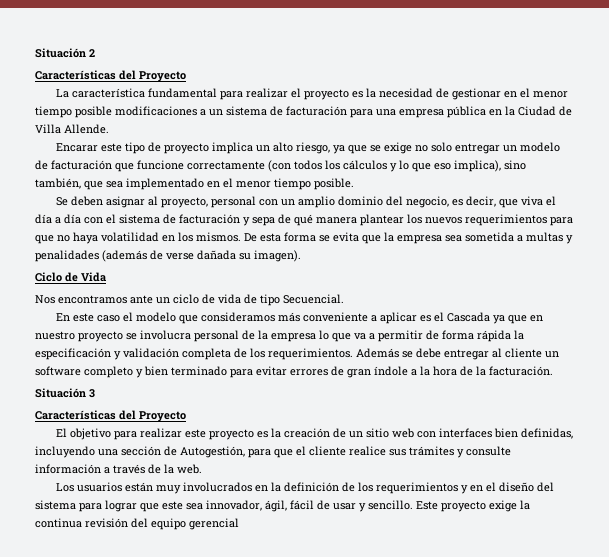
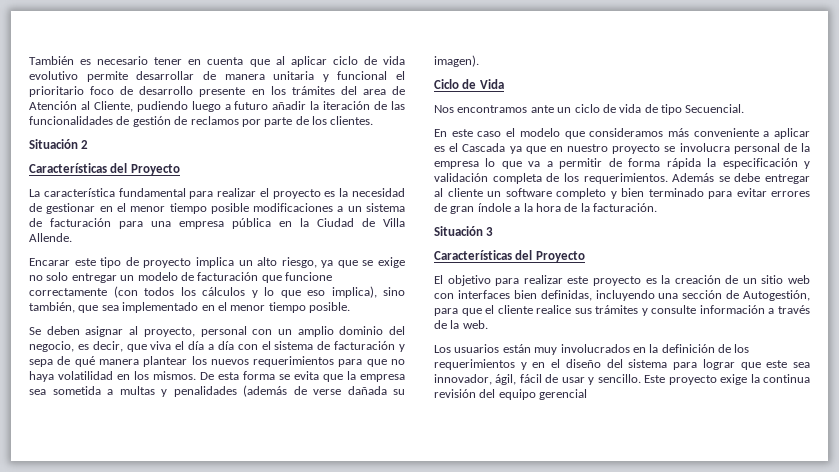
(35, 53) none -> [29,56,405,67] [29,71,405,82] [29,86,406,97] [29,101,406,112] [29,116,374,127] También es necesario tener en cuenta que al aplicar ciclo de vida evolutivo permite desarrollar de manera unitaria y funcional el prioritario foco de desarrollo presente en los trámites del area de Atención al Cliente, pudiendo luego a futuro añadir la iteración de las funcionalidades de gestión de reclamos por parte de los clientes. //

